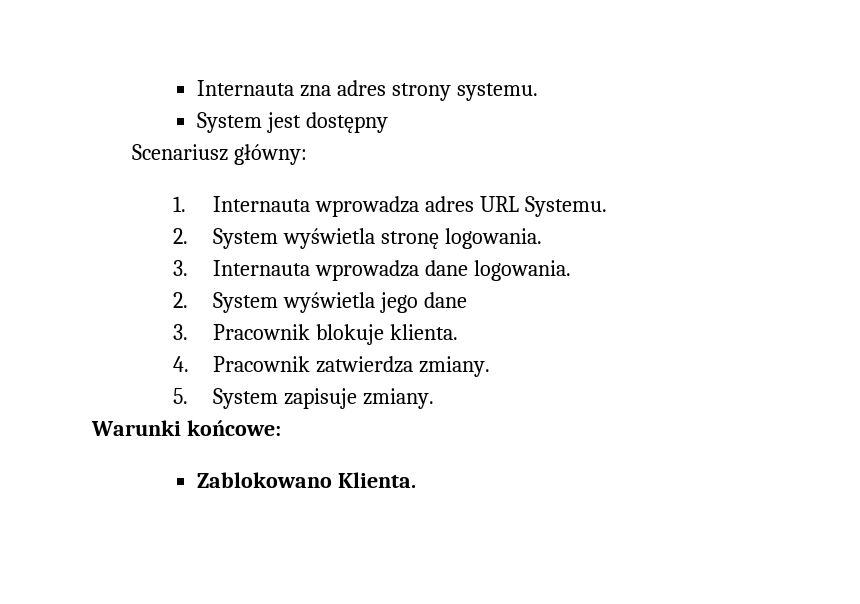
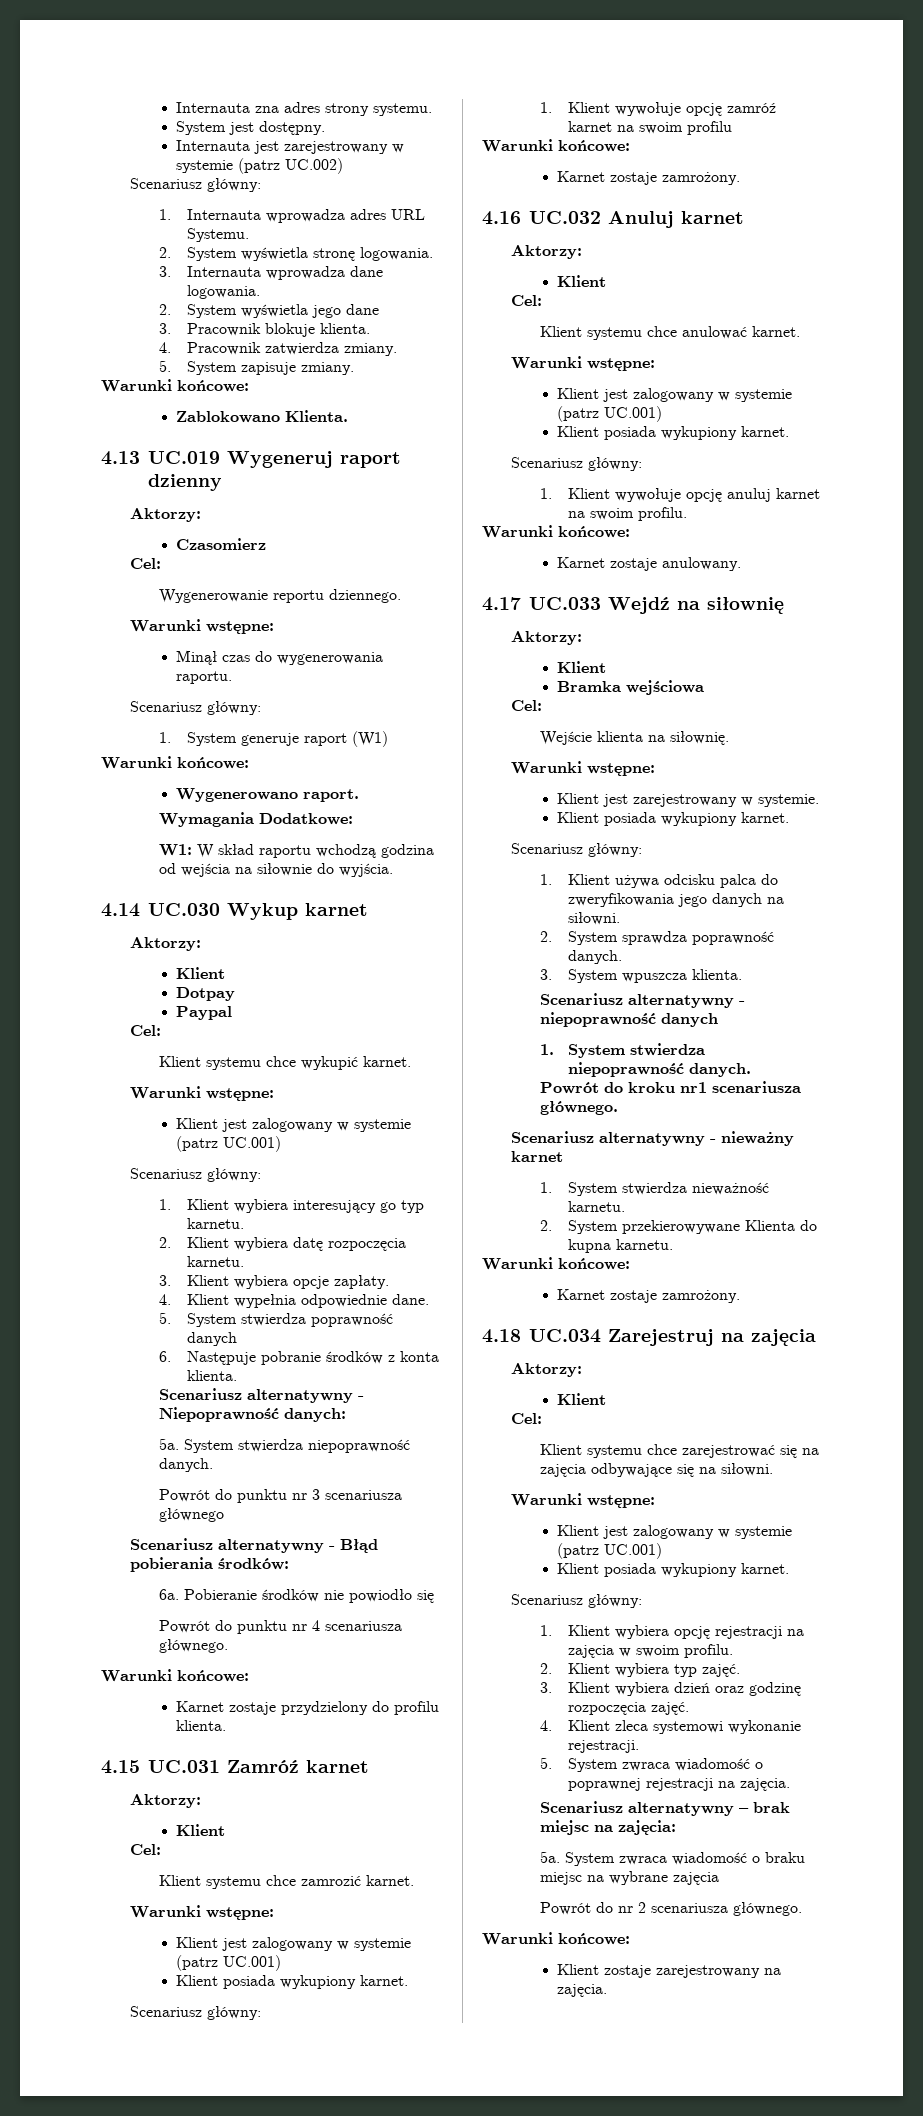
[305,112,388,133] dostępny -> [259,121,326,135] [176,140,405,154] [176,158,344,174] dostępny. // Internauta jest zarejestrowany w systemie (patrz UC.002)
(416, 480) none -> [101,451,401,468] [148,474,222,491] [129,508,201,522] [176,538,267,550] [129,558,161,569] [158,589,401,603] [129,619,274,634] [176,650,384,665] [176,671,233,684] [129,701,261,715] [158,731,389,747] [101,756,249,769] [176,788,360,802] [158,812,353,827] [158,844,434,858] [158,863,393,877] [101,903,368,920] [129,937,201,951] [176,967,226,979] [176,987,236,1001] [176,1006,233,1020] [129,1025,161,1036] [158,1056,411,1070] [129,1086,274,1101] [176,1118,412,1132] [176,1136,282,1152] [129,1168,261,1182] [158,1199,425,1213] [187,1218,245,1229] [158,1237,407,1251] [187,1256,245,1267] [158,1275,390,1289] [158,1294,430,1308] [158,1312,394,1327] [187,1332,238,1346] [158,1351,440,1365] [187,1370,238,1381] [158,1388,364,1403] [158,1407,346,1422] [158,1438,410,1453] [158,1458,213,1472] [158,1489,402,1503] [158,1508,224,1522] [129,1538,378,1553] [129,1557,289,1572] [158,1589,434,1603] [158,1620,402,1634] [158,1639,228,1653] [101,1669,249,1682] [176,1701,440,1715] [176,1720,227,1731] [101,1760,369,1774] [129,1794,201,1808] [176,1824,226,1836] [129,1844,161,1855] [158,1875,414,1889] [129,1905,274,1920] [176,1937,412,1951] [176,1955,282,1971] [176,1975,409,1989] [129,2006,261,2020] [539,102,777,116] [568,121,733,135] [482,139,630,152] [557,171,741,185] [482,211,744,228] [510,245,582,259] [557,275,607,287] [510,295,542,306] [539,326,800,340] [510,356,655,371] [557,388,793,402] [557,406,663,422] [557,426,790,440] [510,457,642,471] [539,488,821,502] [568,507,688,521] [482,525,630,538] [557,557,742,571] [482,597,784,614] [510,631,582,645] [557,661,607,673] [557,680,705,695] [510,700,542,711] [539,731,729,745] [510,761,655,776] [557,793,820,807] [557,812,790,826] [510,843,642,857] [539,874,779,888] [568,893,785,907] [568,912,621,925] [539,931,775,945] [568,950,623,964] [539,969,743,983] [539,993,745,1008] [539,1012,718,1027] [539,1043,706,1058] [568,1062,752,1077] [539,1081,801,1094] [539,1101,618,1115] [510,1131,794,1146] [510,1151,563,1162] [539,1182,770,1196] [568,1201,626,1212] [539,1220,818,1234] [568,1239,674,1253] [482,1257,630,1270] [557,1289,741,1303] [482,1329,816,1346] [510,1363,582,1377] [557,1393,607,1405] [510,1413,542,1424] [539,1444,819,1458] [539,1463,773,1477] [510,1493,655,1508] [557,1525,793,1539] [557,1543,663,1559] [557,1563,790,1577] [510,1594,642,1608] [539,1625,805,1639] [568,1644,734,1658] [539,1663,741,1677] [539,1682,802,1696] [568,1702,690,1715] [539,1720,802,1734] [568,1740,640,1753] [539,1757,764,1772] [568,1778,791,1791] [539,1801,790,1816] [539,1820,676,1835] [539,1851,805,1866] [539,1871,719,1885] [539,1902,802,1916] [482,1932,630,1945] [557,1964,782,1978] [557,1984,608,1997] // 4.13 UC.019 Wygeneruj raport dzienny // Aktorzy: // Czasomierz // Cel: // Wygenerowanie reportu dziennego. // Warunki wstępne: // Minął czas do wygenerowania raportu. // Scenariusz główny: // 1. System generuje raport (W1) // Warunki końcowe: // Wygenerowano raport. // Wymagania Dodatkowe: // W1: W skład raportu wchodzą godzina od wejścia na siłownie do wyjścia. // 4.14 UC.030 Wykup karnet // Aktorzy: // Klient // Dotpay // Paypal // Cel: // Klient systemu chce wykupić karnet. // Warunki wstępne: // Klient jest zalogowany w systemie (patrz UC.001) // Scenariusz główny: // 1. Klient wybiera interesujący go typ karnetu. // 2. Klient wybiera datę rozpoczęcia karnetu. // 3. Klient wybiera opcje zapłaty. // 4. Klient wypełnia odpowiednie dane. // 5. System stwierdza poprawność danych // 6. Następuje pobranie środków z konta klienta. // Scenariusz alternatywny - Niepoprawność danych: // 5a. System stwierdza niepoprawność danych. // Powrót do punktu nr 3 scenariusza głównego // Scenariusz alternatywny - Błąd pobierania środków: // 6a. Pobieranie środków nie powiodło się // Powrót do punktu nr 4 scenariusza głównego. // Warunki końcowe: // Karnet zostaje przydzielony do profilu klienta. // 4.15 UC.031 Zamróź karnet // Aktorzy: // Klient // Cel: // Klient systemu chce zamrozić karnet. // Warunki wstępne: // Klient jest zalogowany w systemie (patrz UC.001) // Klient posiada wykupiony karnet. // Scenariusz główny: // 1. Klient wywołuje opcję zamróź karnet na swoim profilu // Warunki końcowe: // Karnet zostaje zamrożony. // 4.16 UC.032 Anuluj karnet // Aktorzy: // Klient // Cel: // Klient systemu chce anulować karnet. // Warunki wstępne: // Klient jest zalogowany w systemie (patrz UC.001) // Klient posiada wykupiony karnet. // Scenariusz główny: // 1. Klient wywołuje opcję anuluj karnet na swoim profilu. // Warunki końcowe: // Karnet zostaje anulowany. // 4.17 UC.033 Wejdź na siłownię // Aktorzy: // Klient // Bramka wejściowa // Cel: // Wejście klienta na siłownię. // Warunki wstępne: // Klient jest zarejestrowany w systemie. // Klient posiada wykupiony karnet. // Scenariusz główny: // 1. Klient używa odcisku palca do zweryfikowania jego danych na siłowni. // 2. System sprawdza poprawność danych. // 3. System wpuszcza klienta. // Scenariusz alternatywny - niepoprawność danych // 1. System stwierdza niepoprawność danych. // Powrót do kroku nr1 scenariusza głównego. // Scenariusz alternatywny - nieważny karnet // 1. System stwierdza nieważność karnetu. // 2. System przekierowywane Klienta do kupna karnetu. // Warunki końcowe: // Karnet zostaje zamrożony. // 4.18 UC.034 Zarejestruj na zajęcia // Aktorzy: // Klient // Cel: // Klient systemu chce zarejestrować się na zajęcia odbywające się na siłowni. // Warunki wstępne: // Klient jest zalogowany w systemie (patrz UC.001) // Klient posiada wykupiony karnet. // Scenariusz główny: // 1. Klient wybiera opcję rejestracji na zajęcia w swoim profilu. // 2. Klient wybiera typ zajęć. // 3. Klient wybiera dzień oraz godzinę rozpoczęcia zajęć. // 4. Klient zleca systemowi wykonanie rejestracji. // 5. System zwraca wiadomość o poprawnej rejestracji na zajęcia. // Scenariusz alternatywny – brak miejsc na zajęcia: // 5a. System zwraca wiadomość o braku miejsc na wybrane zajęcia // Powrót do nr 2 scenariusza głównego. // Warunki końcowe: // Klient zostaje zarejestrowany na zajęcia.

